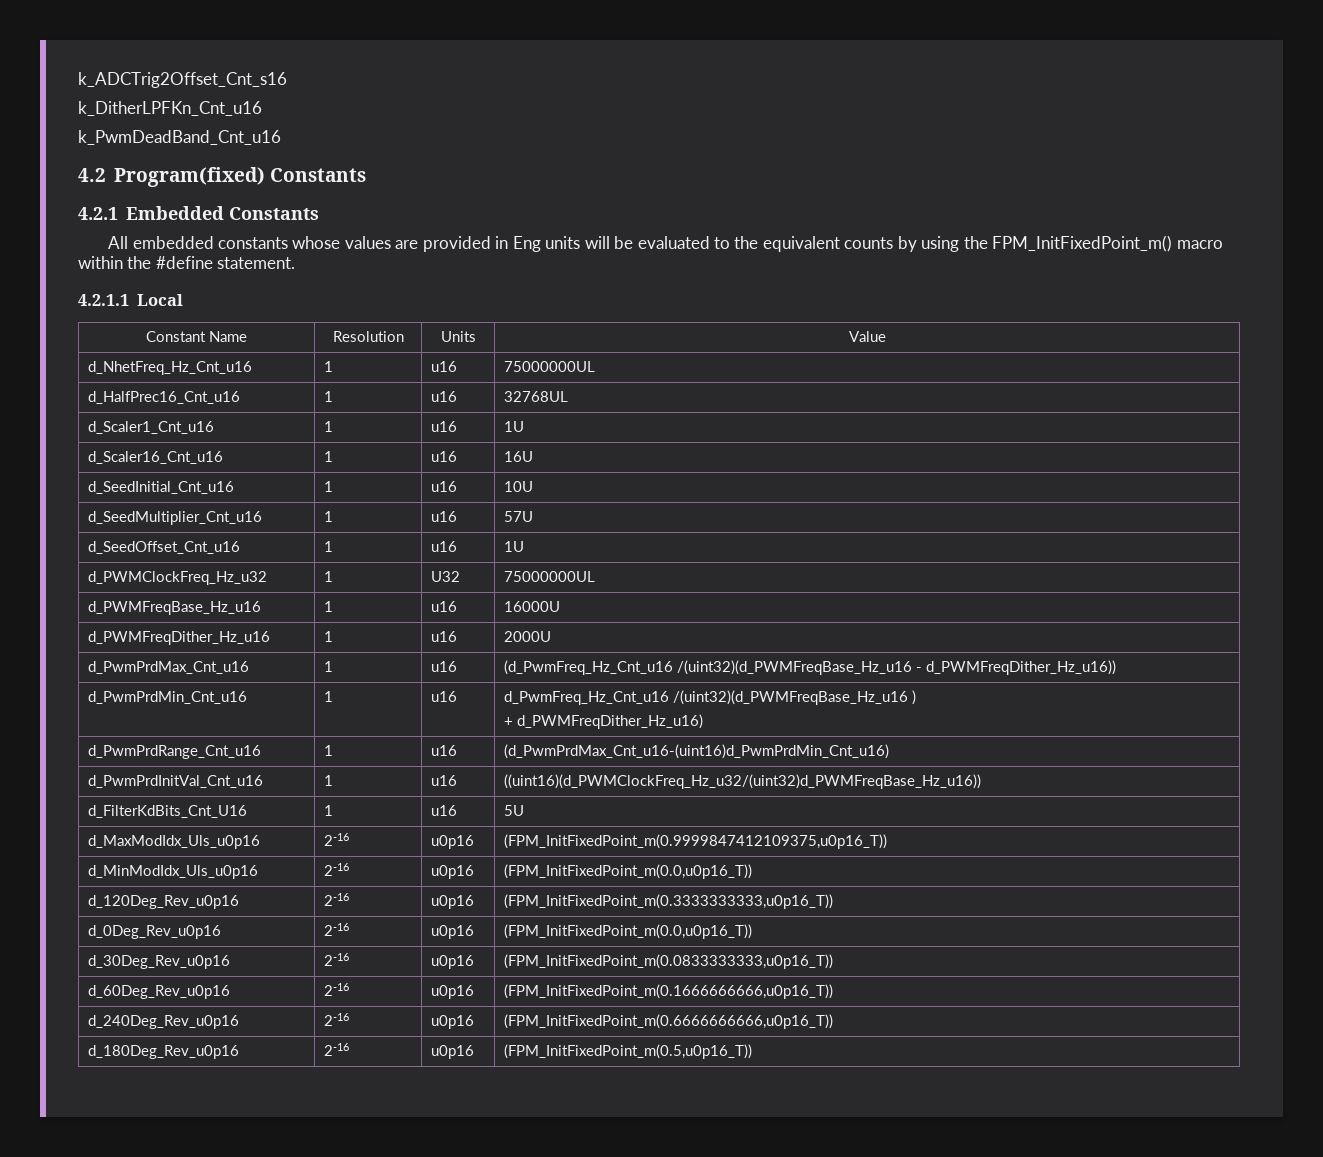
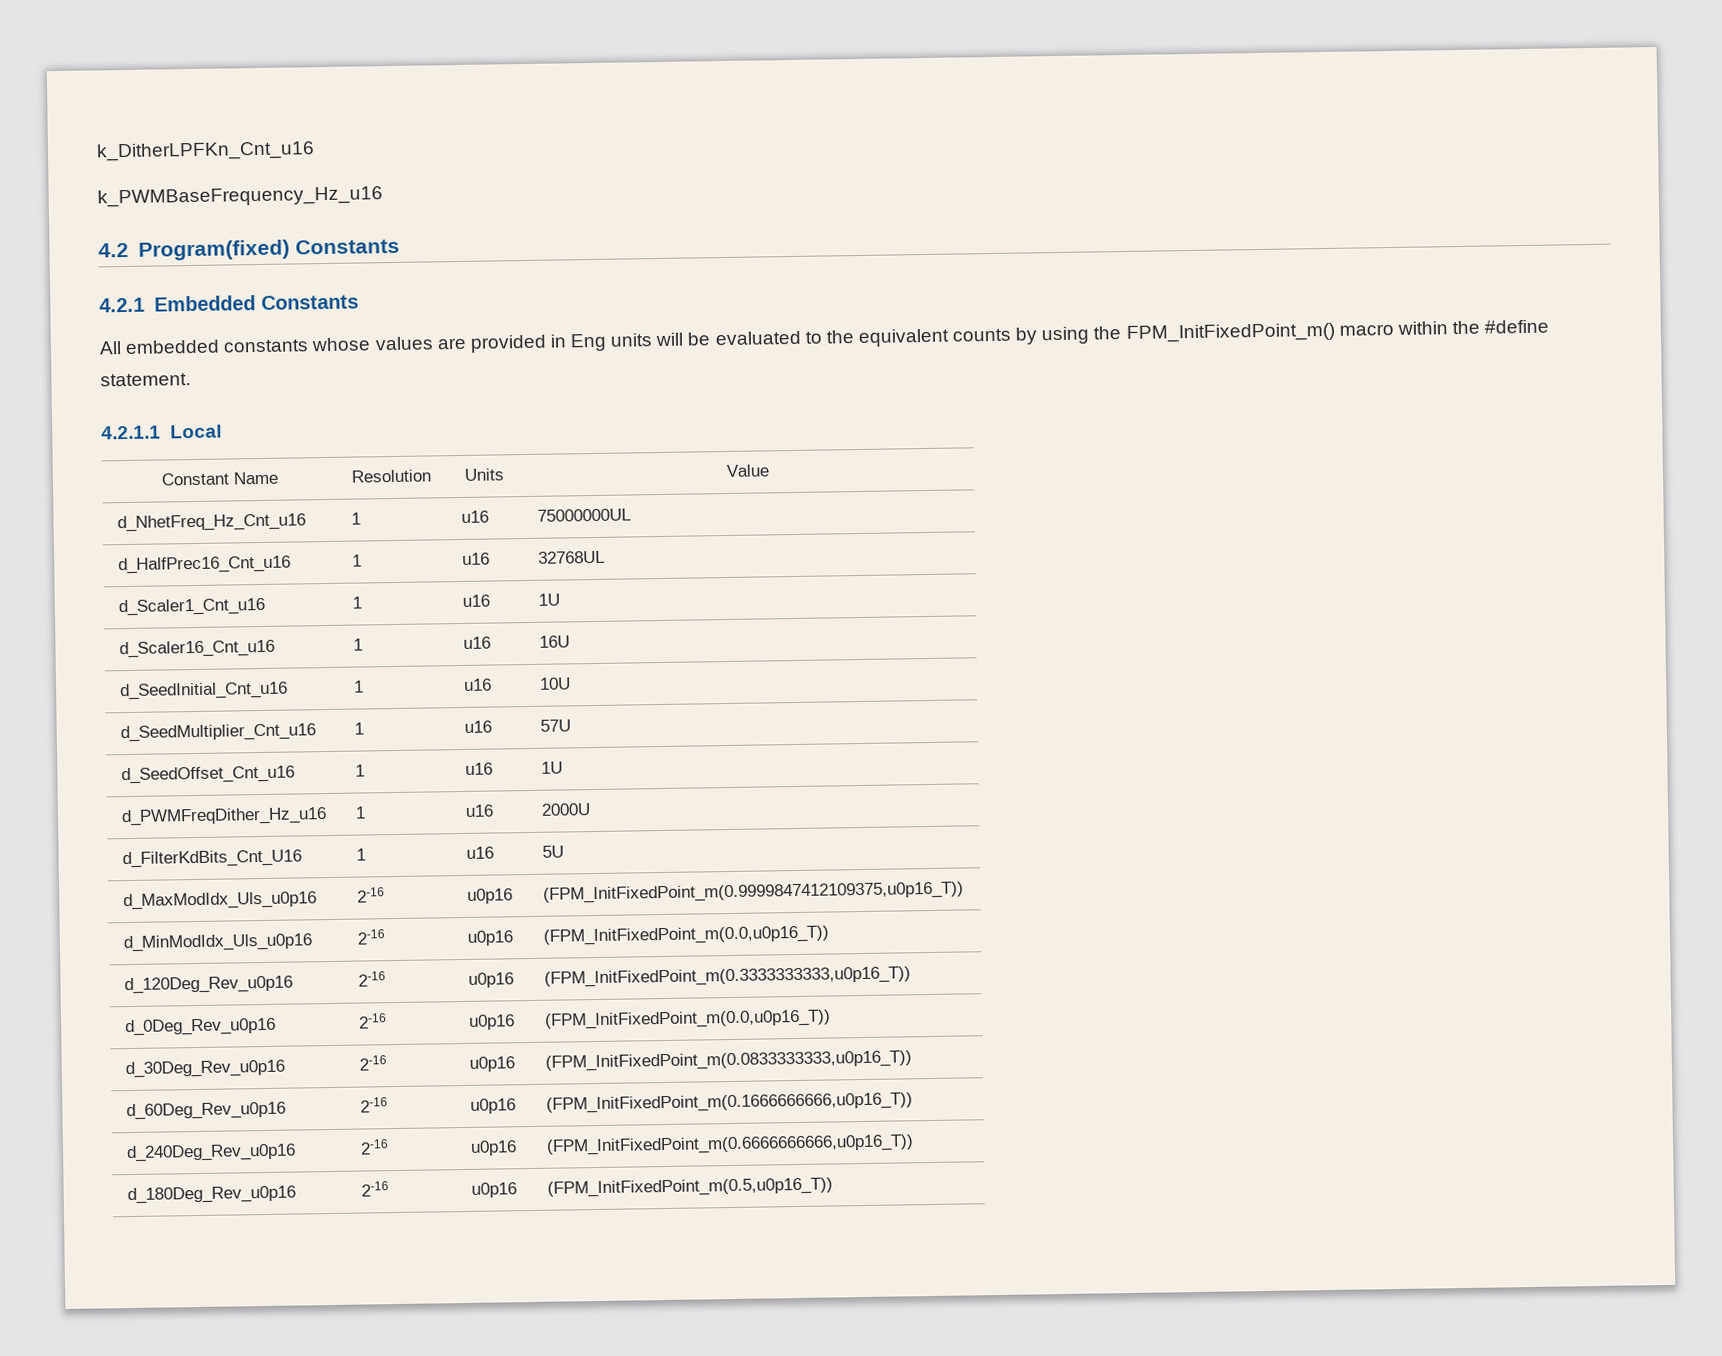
[78,72,287,88] k_ADCTrig2Offset_Cnt_s16 // -> (96, 151) none
[78,130,281,145] k_PwmDeadBand_Cnt_u16 -> [97,186,383,208] k_PWMBaseFrequency_Hz_u16
[87,571,267,585] [323,571,333,582] [430,571,460,582] [503,571,595,582] [87,601,261,615] [323,601,333,612] [430,601,457,612] [503,601,560,612] [87,631,270,645] [323,631,333,642] [430,631,457,642] [503,631,551,642] [87,661,249,674] [323,661,333,672] [430,661,457,672] [503,660,1116,675] [87,691,247,704] [323,691,333,702] [430,691,457,702] [503,690,916,705] [503,714,703,729] [87,745,261,759] [323,745,333,756] [430,745,457,756] [503,744,889,759] [87,775,263,788] [323,775,333,786] [430,775,457,786] [503,774,981,789] d_PWMClockFreq_Hz_u32 | 1 | U32 | 75000000UL // d_PWMFreqBase_Hz_u16 | 1 | u16 | 16000U // d_PWMFreqDither_Hz_u16 | 1 | u16 | 2000U // d_PwmPrdMax_Cnt_u16 | 1 | u16 | (d_PwmFreq_Hz_Cnt_u16 /(uint32)(d_PWMFreqBase_Hz_u16 - d_PWMFreqDither_Hz_u16)) // d_PwmPrdMin_Cnt_u16 | 1 | u16 | d_PwmFreq_Hz_Cnt_u16 /(uint32)(d_PWMFreqBase_Hz_u16 ) // + d_PWMFreqDither_Hz_u16) // d_PwmPrdRange_Cnt_u16 | 1 | u16 | (d_PwmPrdMax_Cnt_u16-(uint16)d_PwmPrdMin_Cnt_u16) // d_PwmPrdInitVal_Cnt_u16 | 1 | u16 | ((uint16)(d_PWMClockFreq_Hz_u32/(uint32)d_PWMFreqBase_Hz_u16)) -> [120,807,327,827] [354,806,366,819] [464,804,494,817] [540,803,591,816] d_PWMFreqDither_Hz_u16 | 1 | u16 | 2000U

